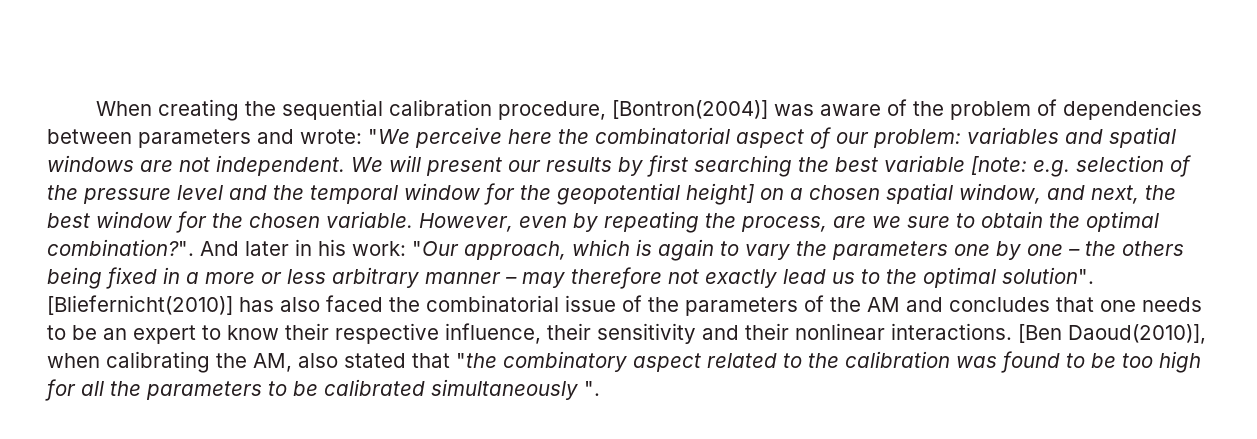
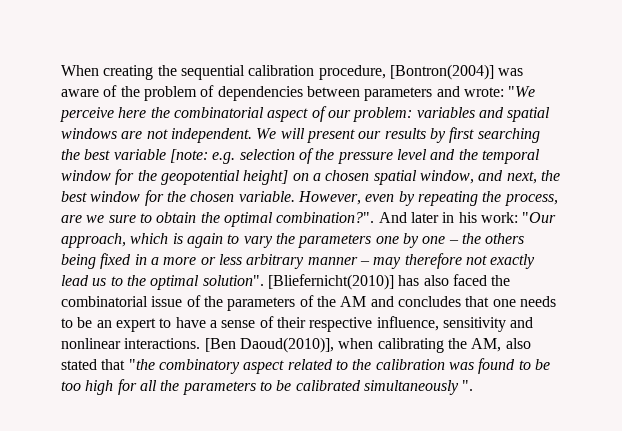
[227,325,279,340] know -> [175,316,274,328] have a sense of
[547,323,591,340] their -> (439, 323) none
[745,323,789,340] their -> (534, 322) none

